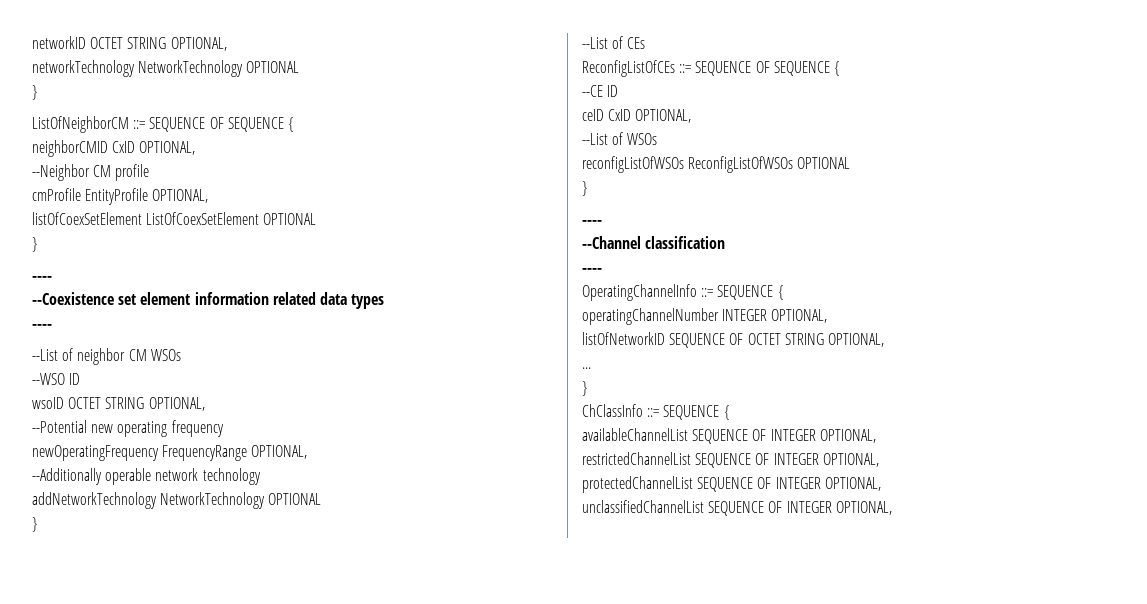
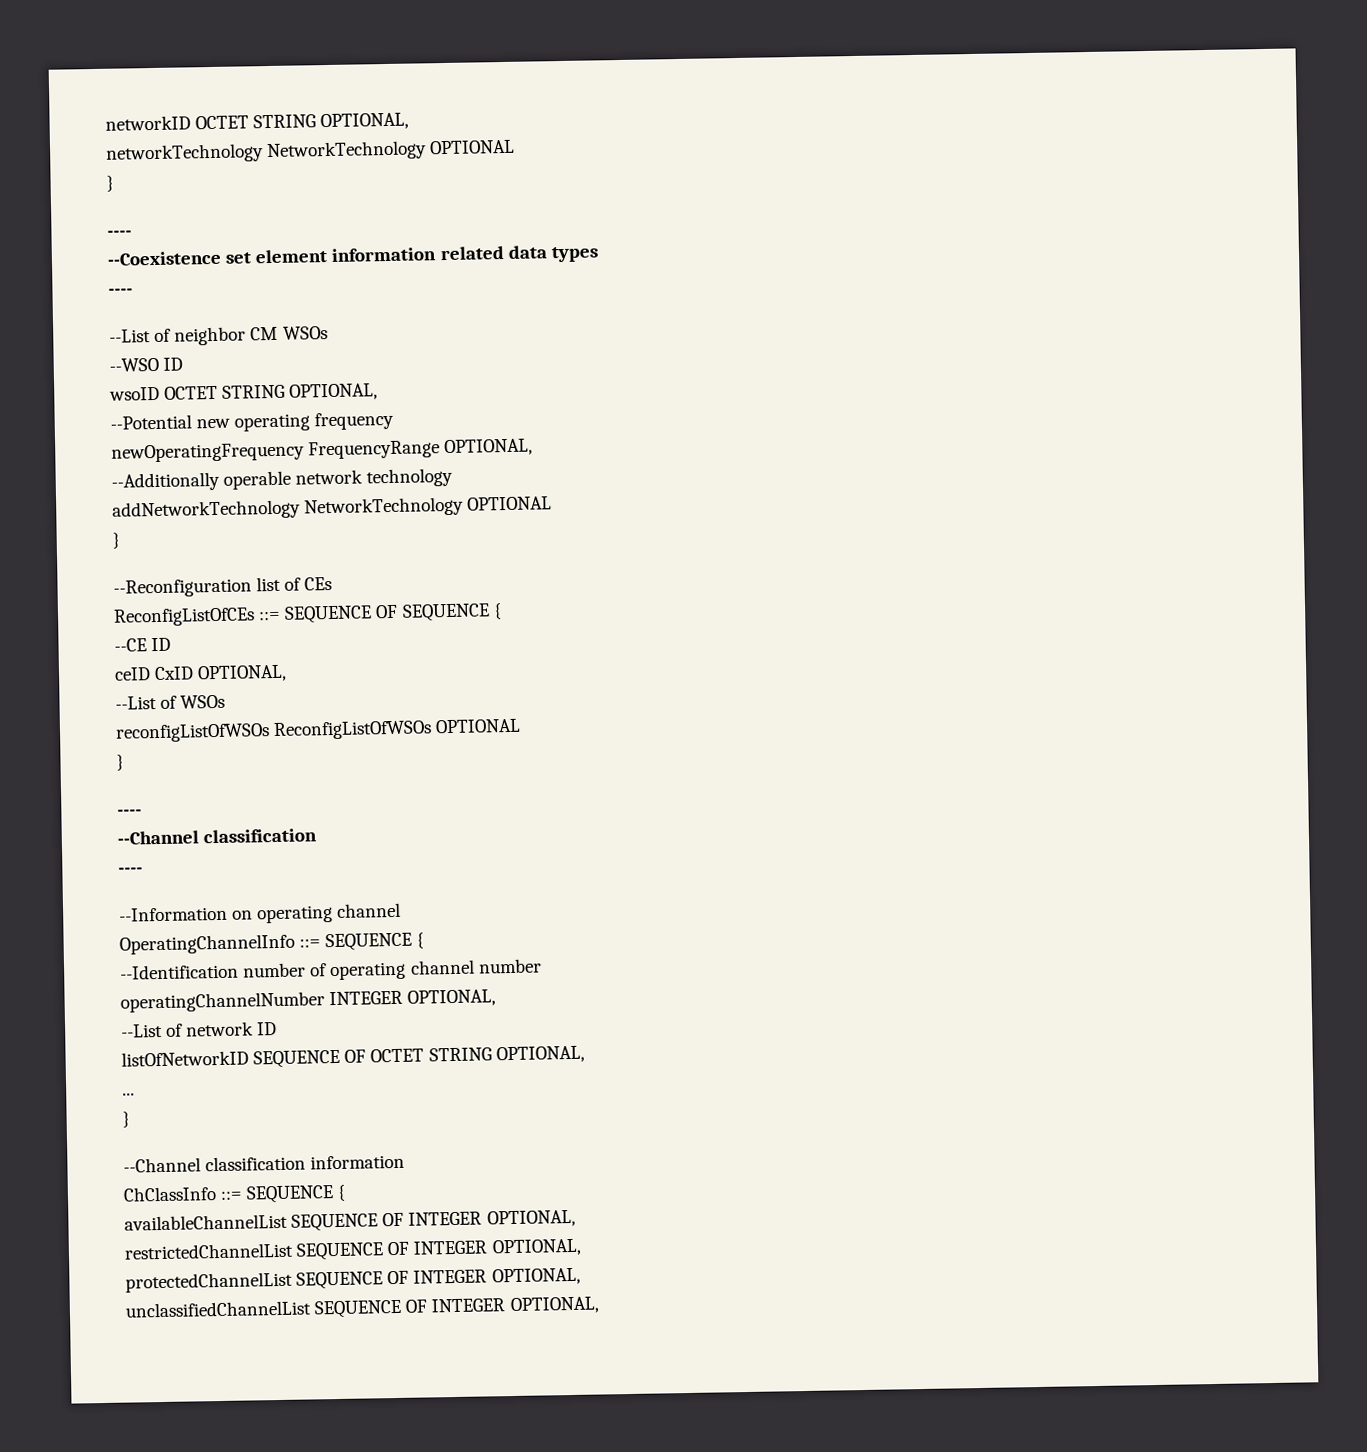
[32,116,294,133] [32,140,196,157] [32,164,150,181] [32,188,209,205] [32,212,317,225] [32,237,38,252] // ListOfNeighborCM ::= SEQUENCE OF SEQUENCE { // neighborCMID CxID OPTIONAL, // --Neighbor CM profile // cmProfile EntityProfile OPTIONAL, // listOfCoexSetElement ListOfCoexSetElement OPTIONAL // } -> (114, 183) none
[582,37,608,49] --List -> [113,576,282,598] --Reconfiguration list
(602, 270) none -> [119,902,402,924] // --Information on operating channel
(784, 292) none -> [120,958,542,981] // --Identification number of operating channel number
(828, 316) none -> [121,1021,278,1038] // --List of network ID
(588, 388) none -> [123,1154,406,1173] // --Channel classification information

